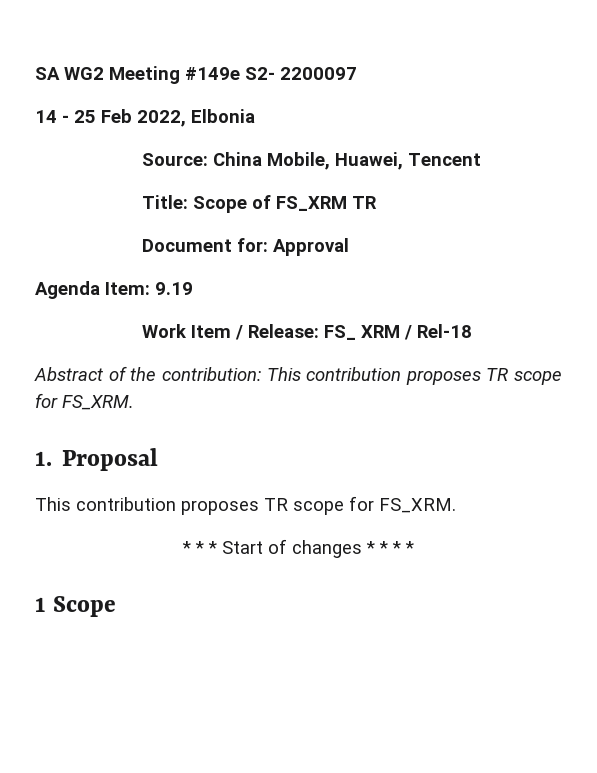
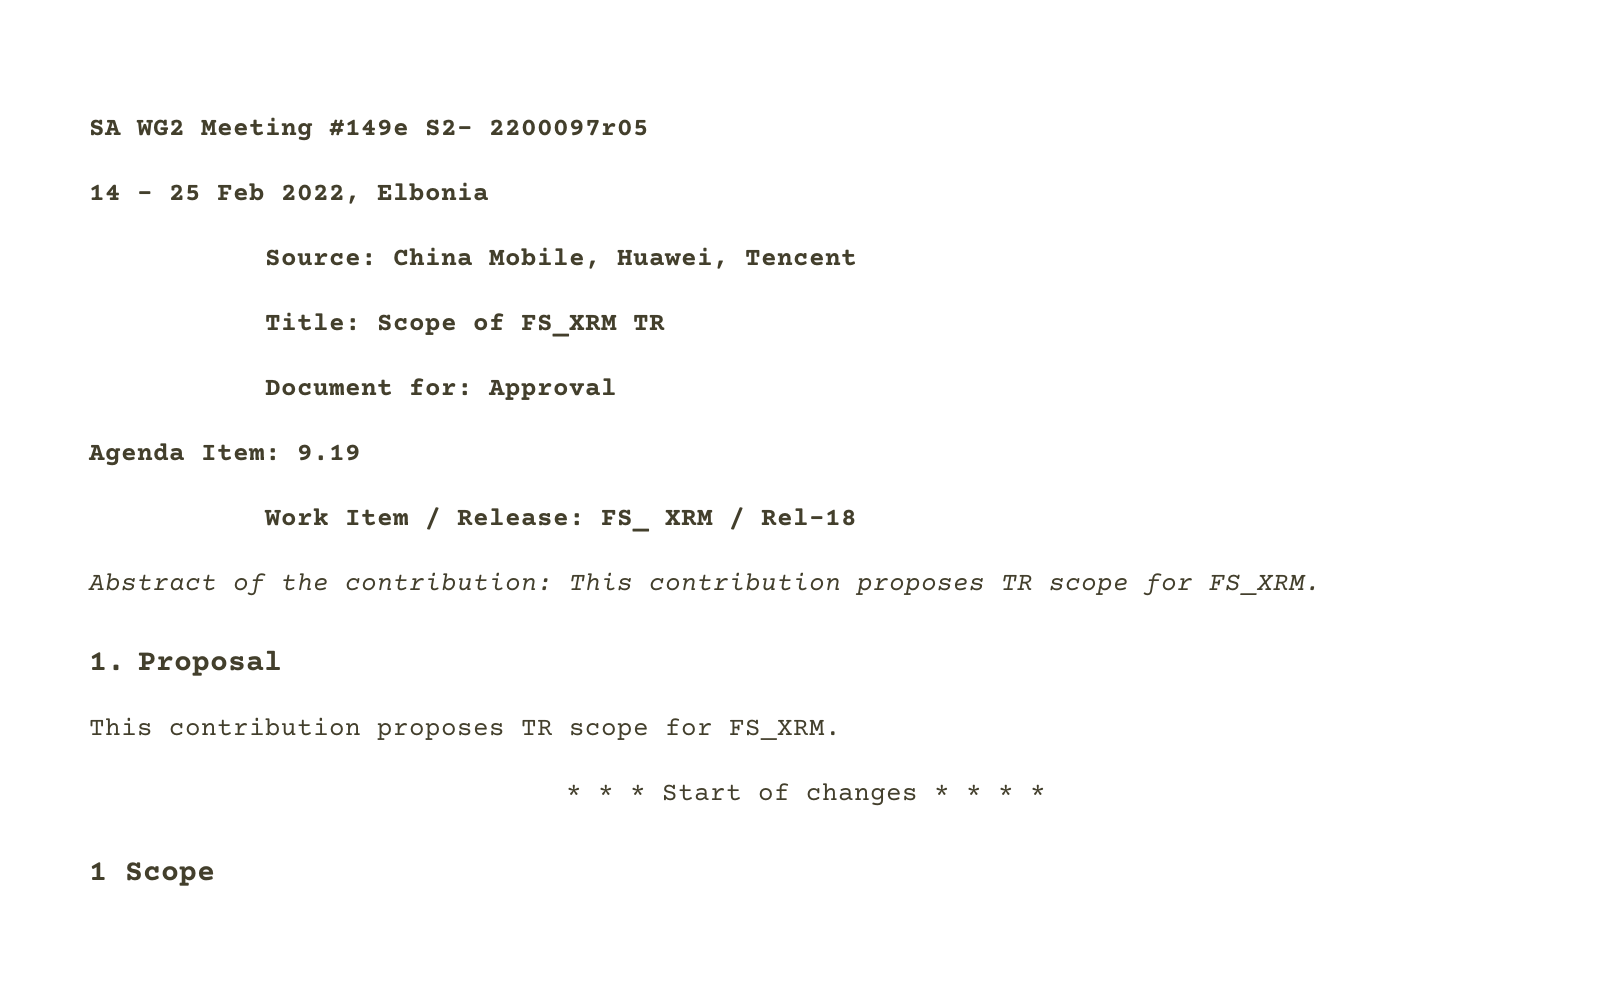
[280,67,357,80] 2200097 -> [489,119,649,136] 2200097r05

